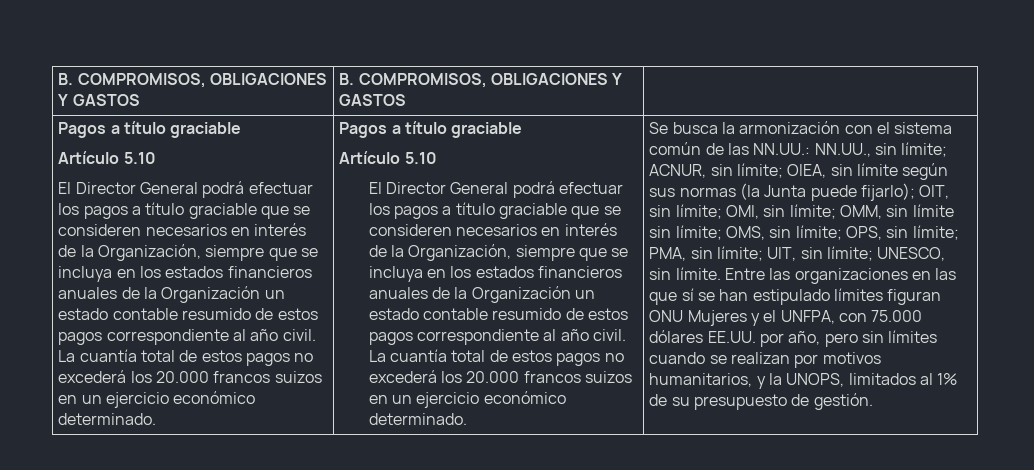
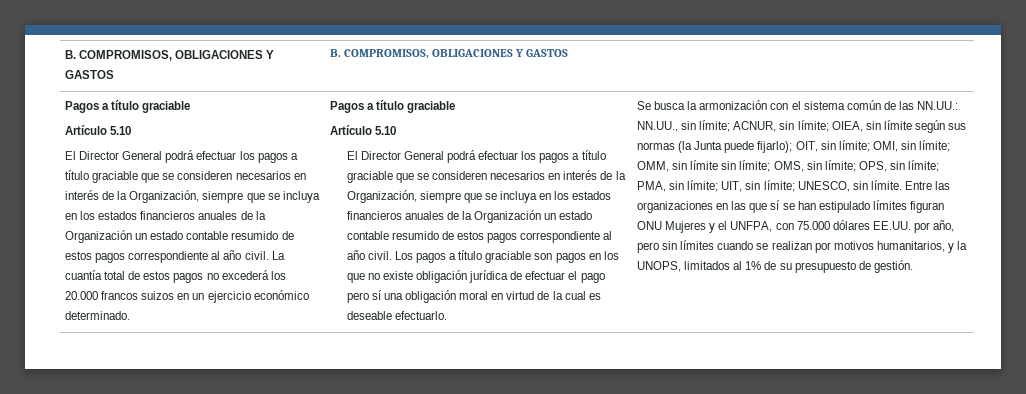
[368,349,624,366] [368,370,632,383] [368,391,566,408] [368,413,467,425] La cuantía total de estos pagos no excederá los 20.000 francos suizos en un ejercicio económico determinado. -> [394,250,619,263] [346,270,605,283] [346,290,601,303] [346,311,447,320] Los pagos a título graciable son pagos en los que no existe obligación jurídica de efectuar el pago pero sí una obligación moral en virtud de la cual es deseable efectuarlo.

